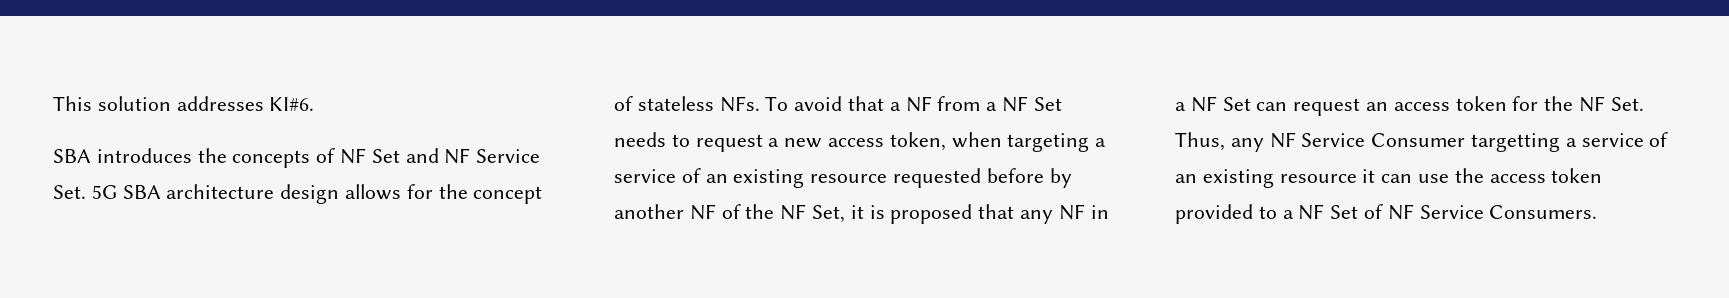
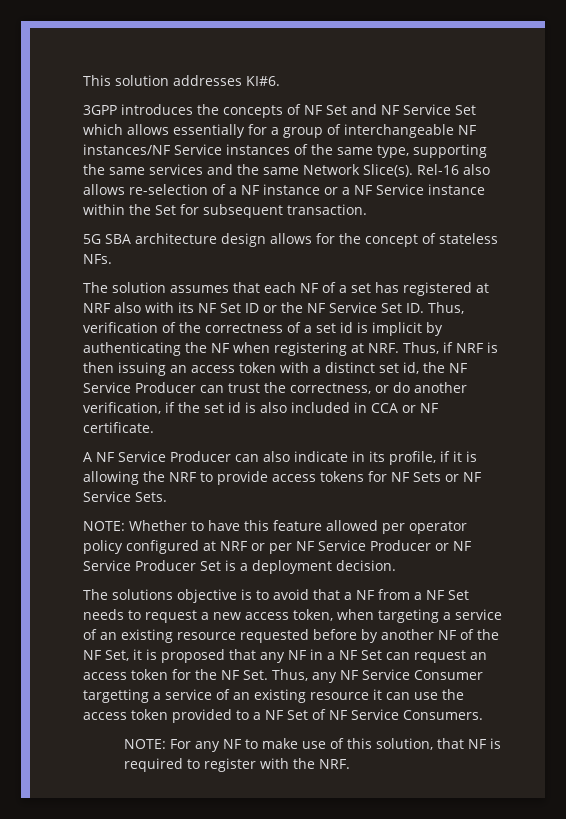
[53,149,91,163] SBA -> [83,105,117,115] 3GPP
[53,185,86,199] Set. -> [455,105,476,115] [83,124,476,138] [83,144,487,158] [83,164,490,177] [83,184,485,195] [83,204,367,218] Set which allows essentially for a group of interchangeable NF instances/NF Service instances of the same type, supporting the same services and the same Network Slice(s). Rel-16 also allows re-selection of a NF instance or a NF Service instance within the Set for subsequent transaction. //
[765,96,789,111] To -> [83,282,489,296] [83,302,464,314] [83,322,443,336] [83,342,498,356] [83,362,467,376] [83,382,467,394] [83,402,438,414] [83,422,154,433] [83,451,477,465] [83,471,481,485] [83,491,167,502] [83,520,467,534] [83,540,471,554] [83,560,396,574] [83,589,269,603] // The solution assumes that each NF of a set has registered at NRF also with its NF Set ID or the NF Service Set ID. Thus, verification of the correctness of a set id is implicit by authenticating the NF when registering at NRF. Thus, if NRF is then issuing an access token with a distinct set id, the NF Service Producer can trust the correctness, or do another verification, if the set id is also included in CCA or NF certificate. // A NF Service Producer can also indicate in its profile, if it is allowing the NRF to provide access tokens for NF Sets or NF Service Sets. // NOTE: Whether to have this feature allowed per operator policy configured at NRF or per NF Service Producer or NF Service Producer Set is a deployment decision. // The solutions objective is to
(1598, 212) none -> [124,738,502,752] [124,758,351,772] // NOTE: For any NF to make use of this solution, that NF is required to register with the NRF.

